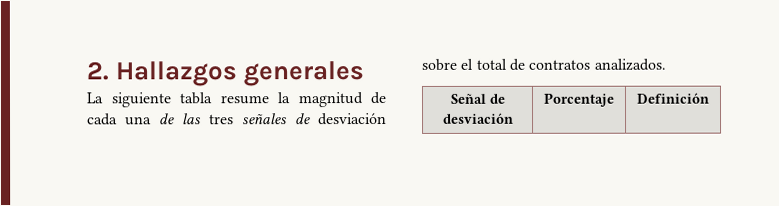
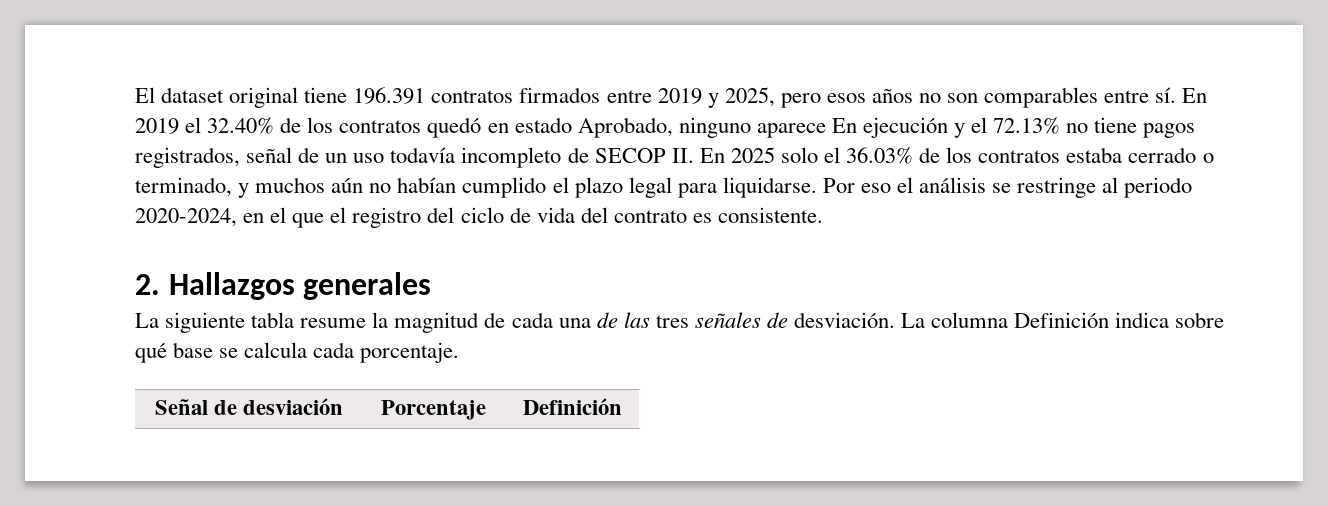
(86, 71) none -> [135,87,1208,108] [135,117,1196,138] [135,147,1214,168] [135,177,1193,198] [135,207,823,228] El dataset original tiene 196.391 contratos firmados entre 2019 y 2025, pero esos años no son comparables entre sí. En 2019 el 32.40% de los contratos quedó en estado Aprobado, ninguno aparece En ejecución y el 72.13% no tiene pagos registrados, señal de un uso todavía incompleto de SECOP II. En 2025 solo el 36.03% de los contratos estaba cerrado o terminado, y muchos aún no habían cumplido el plazo legal para liquidarse. Por eso el análisis se restringe al periodo 2020-2024, en el que el registro del ciclo de vida del contrato es consistente. //
[318,113,387,126] [421,58,666,71] desviación sobre el total de contratos analizados. -> [794,312,1225,328] [135,342,460,363] desviación. La columna Definición indica sobre qué base se calcula cada porcentaje.

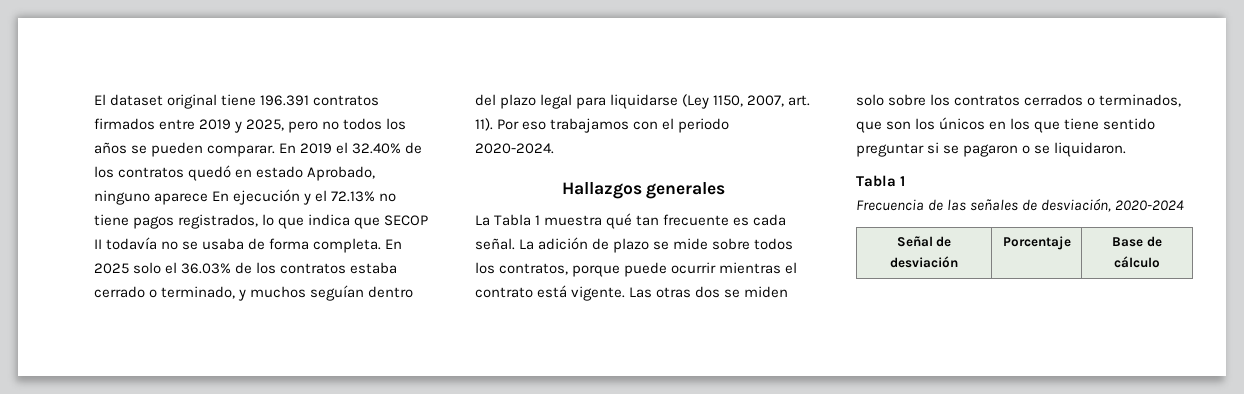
[826,87,1177,108] esos años no son comparables entre sí. -> [322,118,407,130] [94,142,276,157] no todos los años se pueden comparar.
[246,147,694,168] señal de un uso todavía incompleto de SECOP II. -> [262,214,429,229] [94,237,382,253] lo que indica que SECOP II todavía no se usaba de forma completa.
[331,177,1193,198] [135,207,823,228] [135,272,432,300] [135,312,591,333] aún no habían cumplido el plazo legal para liquidarse. Por eso el análisis se restringe al periodo 2020-2024, en el que el registro del ciclo de vida del contrato es consistente. // 2. Hallazgos generales // La siguiente tabla resume la magnitud de cada una -> [310,285,414,301] [475,94,811,109] [475,118,730,133] [475,143,554,154] [561,182,726,199] [475,213,787,229] [475,237,794,253] [475,262,798,277] [475,285,789,301] [856,94,1182,107] [856,117,1156,133] [856,142,1127,157] [856,175,906,187] [856,199,924,211] seguían dentro del plazo legal para liquidarse (Ley 1150, 2007, art. 11). Por eso trabajamos con el periodo 2020-2024. // Hallazgos generales // La Tabla 1 muestra qué tan frecuente es cada señal. La adición de plazo se mide sobre todos los contratos, porque puede ocurrir mientras el contrato está vigente. Las otras dos se miden solo sobre los contratos cerrados o terminados, que son los únicos en los que tiene sentido preguntar si se pagaron o se liquidaron. // Tabla 1 // Frecuencia
[655,315,689,328] tres -> (967, 205) none
[794,312,1225,328] [135,342,460,363] desviación. La columna Definición indica sobre qué base se calcula cada porcentaje. -> [1041,198,1185,212] desviación, 2020-2024
[522,398,622,415] Definición -> [1112,236,1162,247] [1114,256,1160,268] Base de cálculo

